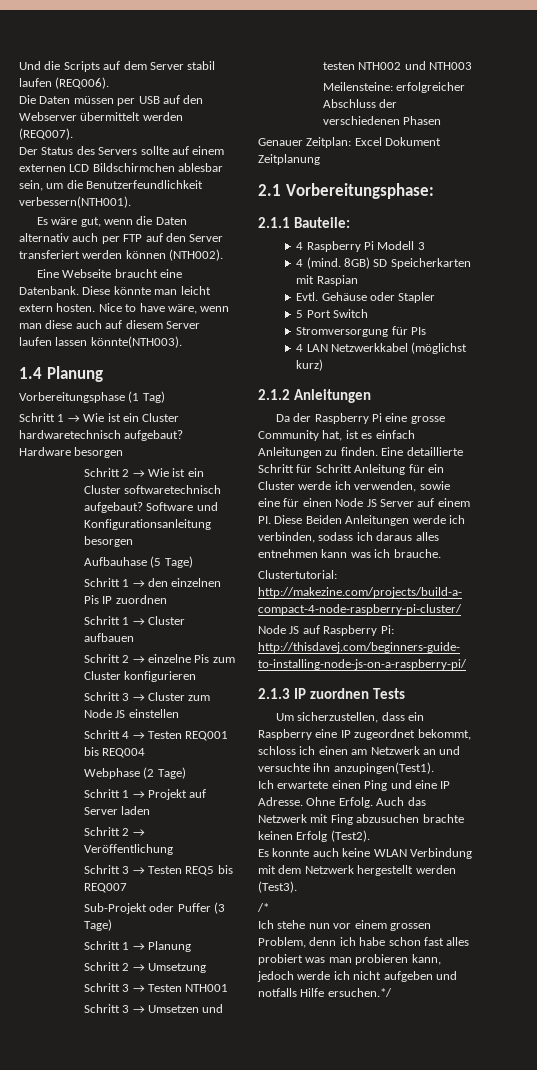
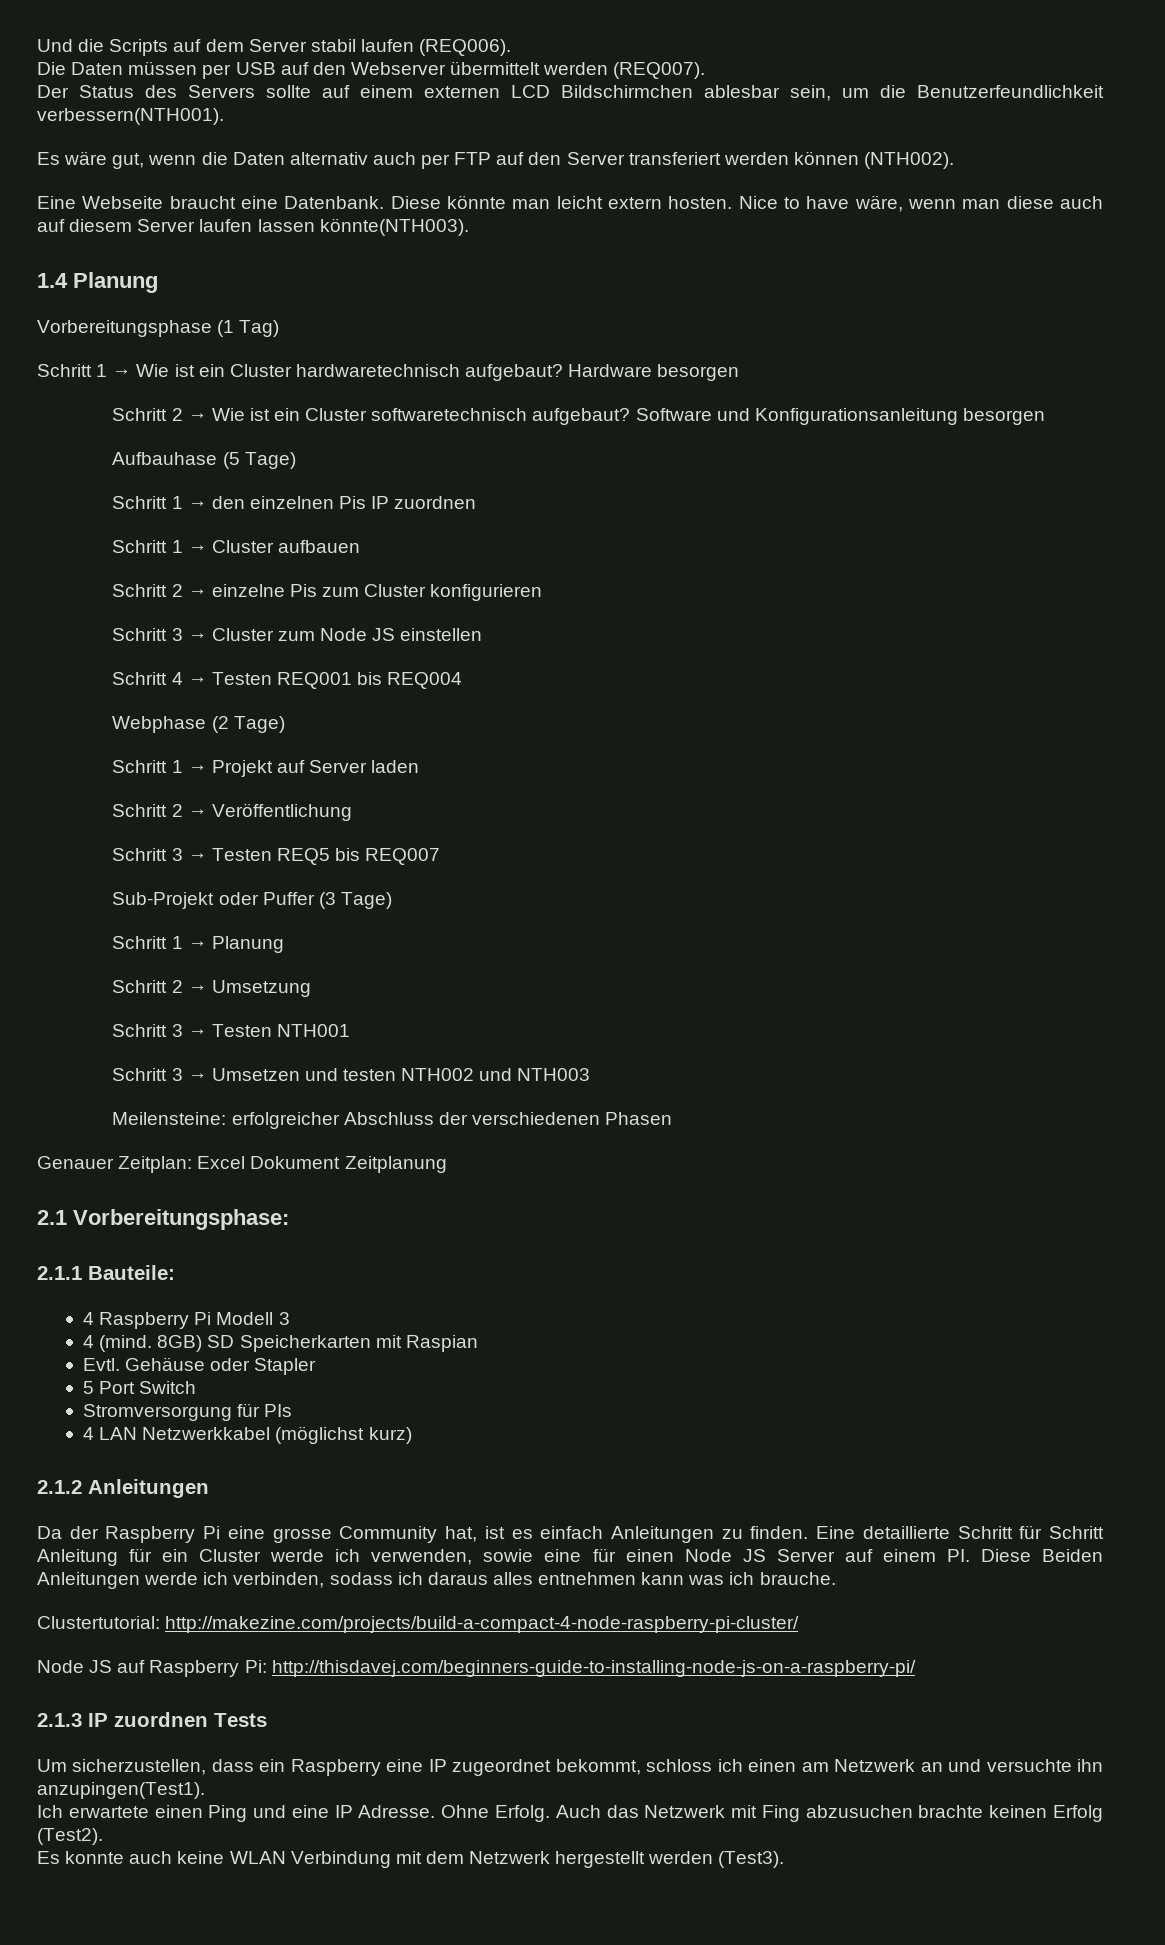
[257,903,269,912] [258,920,431,931] [258,937,470,948] [258,954,441,965] [257,971,457,982] [258,988,392,997] // /* // Ich stehe nun vor einem grossen Problem, denn ich habe schon fast alles probiert was man probieren kann, jedoch werde ich nicht aufgeben und notfalls Hilfe ersuchen.*/ -> (785, 1859) none

